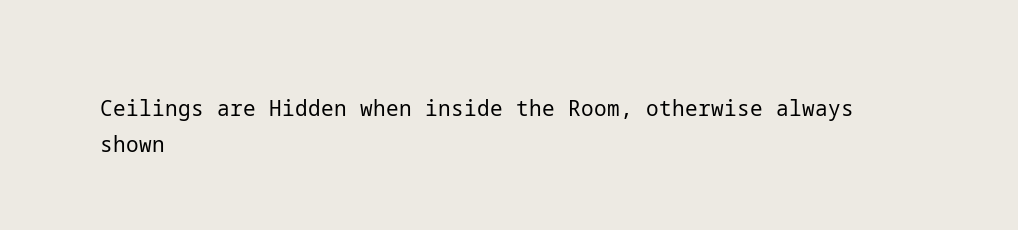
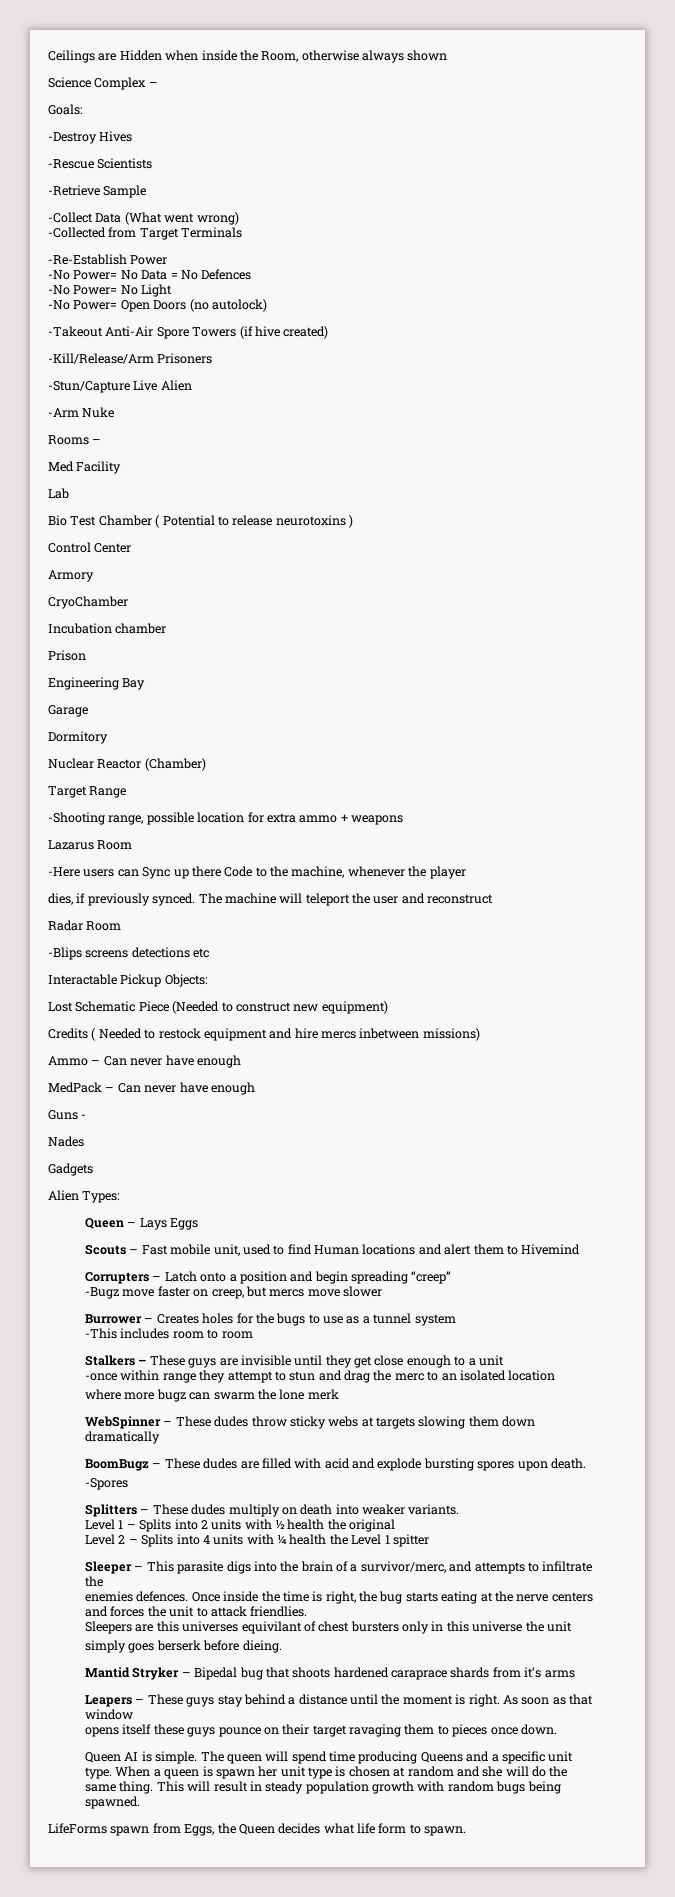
(165, 143) none -> [48,77,158,90] [48,104,83,115] [48,131,133,144] [48,158,153,169] [48,185,147,198] [48,212,239,225] [48,227,243,240] [48,254,168,265] [48,269,252,280] [48,284,173,297] [48,299,267,312] [48,326,329,339] [48,353,213,364] [48,380,192,393] [48,407,115,418] [48,435,102,445] [48,461,122,474] [48,488,69,499] [48,515,353,528] [48,542,132,553] [48,570,94,582] [48,596,128,609] [48,623,167,634] [48,650,86,661] [48,677,146,690] [48,705,88,717] [48,731,108,744] [48,758,206,771] [48,786,127,798] [48,812,403,825] [48,840,133,850] [48,866,466,879] [48,893,494,906] [48,920,122,931] [48,947,210,960] [48,974,208,987] [48,1001,388,1014] [48,1028,480,1041] [48,1055,241,1068] [48,1082,255,1095] [48,1110,87,1120] [48,1136,84,1147] [48,1163,93,1176] [48,1190,121,1203] [85,1218,199,1230] [85,1244,581,1256] [85,1271,452,1284] [85,1286,383,1299] [85,1313,456,1326] [85,1328,253,1339] [85,1355,504,1368] [85,1370,556,1383] [85,1389,339,1402] [85,1416,536,1429] [85,1431,161,1444] [85,1458,586,1471] [85,1478,129,1490] [85,1504,460,1517] [85,1519,396,1532] [85,1534,429,1547] [85,1561,593,1574] [85,1576,104,1587] [85,1591,593,1604] [85,1606,308,1617] [85,1621,572,1634] [85,1640,282,1653] [85,1667,575,1680] [85,1694,594,1707] [85,1709,134,1720] [85,1724,557,1737] [85,1751,574,1764] [85,1766,568,1779] [85,1781,561,1794] [85,1796,141,1809] [48,1823,467,1836] // Science Complex – // Goals: // -Destroy Hives // -Rescue Scientists // -Retrieve Sample // -Collect Data (What went wrong) // -Collected from Target Terminals // -Re-Establish Power // -No Power= No Data = No Defences // -No Power= No Light // -No Power= Open Doors (no autolock) // -Takeout Anti-Air Spore Towers (if hive created) // -Kill/Release/Arm Prisoners // -Stun/Capture Live Alien // -Arm Nuke // Rooms – // Med Facility // Lab // Bio Test Chamber ( Potential to release neurotoxins ) // Control Center // Armory // CryoChamber // Incubation chamber // Prison // Engineering Bay // Garage // Dormitory // Nuclear Reactor (Chamber) // Target Range // -Shooting range, possible location for extra ammo + weapons // Lazarus Room // -Here users can Sync up there Code to the machine, whenever the player // dies, if previously synced. The machine will teleport the user and reconstruct // Radar Room // -Blips screens detections etc // Interactable Pickup Objects: // Lost Schematic Piece (Needed to construct new equipment) // Credits ( Needed to restock equipment and hire mercs inbetween missions) // Ammo – Can never have enough // MedPack – Can never have enough // Guns - // Nades // Gadgets // Alien Types: // Queen – Lays Eggs // Scouts – Fast mobile unit, used to find Human locations and alert them to Hivemind // Corrupters – Latch onto a position and begin spreading “creep” // -Bugz move faster on creep, but mercs move slower // Burrower – Creates holes for the bugs to use as a tunnel system // -This includes room to room // Stalkers – These guys are invisible until they get close enough to a unit // -once within range they attempt to stun and drag the merc to an isolated location // where more bugz can swarm the lone merk // WebSpinner – These dudes throw sticky webs at targets slowing them down dramatically // BoomBugz – These dudes are filled with acid and explode bursting spores upon death. // -Spores // Splitters – These dudes multiply on death into weaker variants. // Level 1 – Splits into 2 units with ½ health the original // Level 2 – Splits into 4 units with ¼ health the Level 1 spitter // Sleeper – This parasite digs into the brain of a survivor/merc, and attempts to infiltrate the // enemies defences. Once inside the time is right, the bug starts eating at the nerve centers and forces the unit to attack friendlies. // Sleepers are this universes equivilant of chest bursters only in this universe the unit // simply goes berserk before dieing. // Mantid Stryker – Bipedal bug that shoots hardened caraprace shards from it’s arms // Leapers – These guys stay behind a distance until the moment is right. As soon as that window // opens itself these guys pounce on their target ravaging them to pieces once down. // Queen AI is simple. The queen will spend time producing Queens and a specific unit type. When a queen is spawn her unit type is chosen at random and she will do the same thing. This will result in steady population growth with random bugs being spawned. // LifeForms spawn from Eggs, the Queen decides what life form to spawn.

